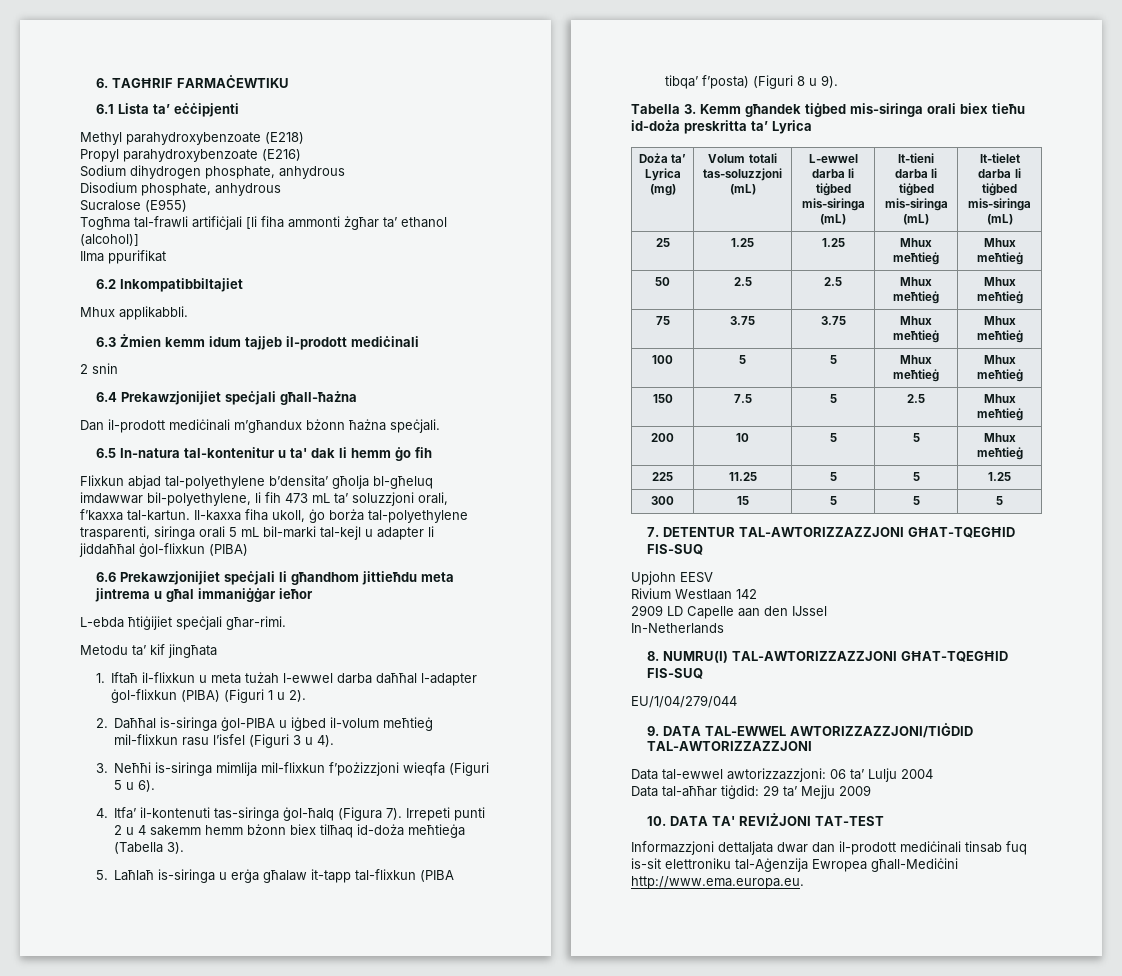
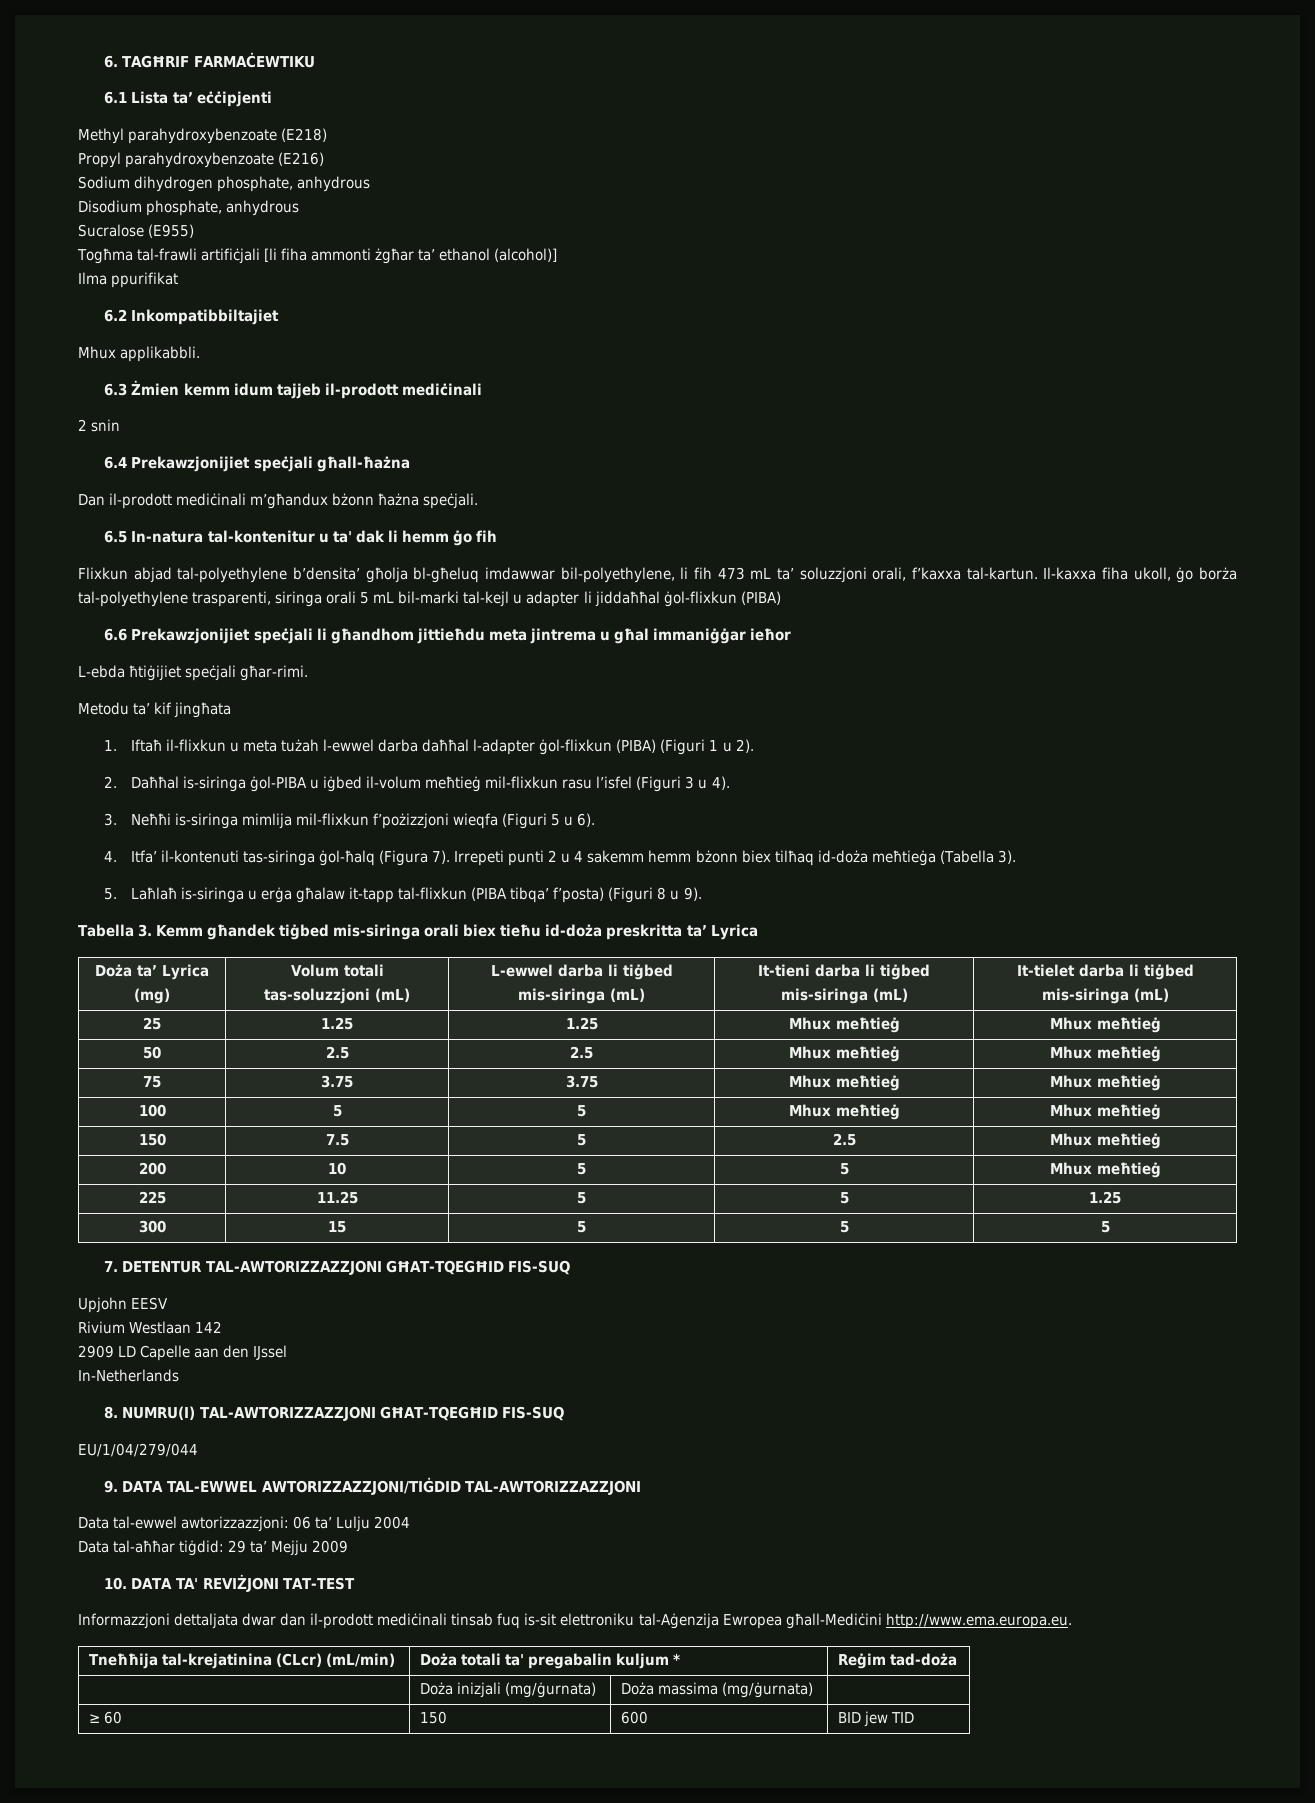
(804, 882) none -> [88,1653,395,1669] [419,1653,680,1669] [837,1653,957,1669] [419,1682,596,1698] [620,1682,813,1698] [88,1711,122,1724] [419,1711,447,1724] [620,1711,648,1724] [837,1711,914,1727] // Tneħħija tal-krejatinina (CLcr) (mL/min) | Doża totali ta' pregabalin kuljum * | Reġim tad-doża // | Doża inizjali (mg/ġurnata) | Doża massima (mg/ġurnata) | // ≥ 60 | 150 | 600 | BID jew TID

